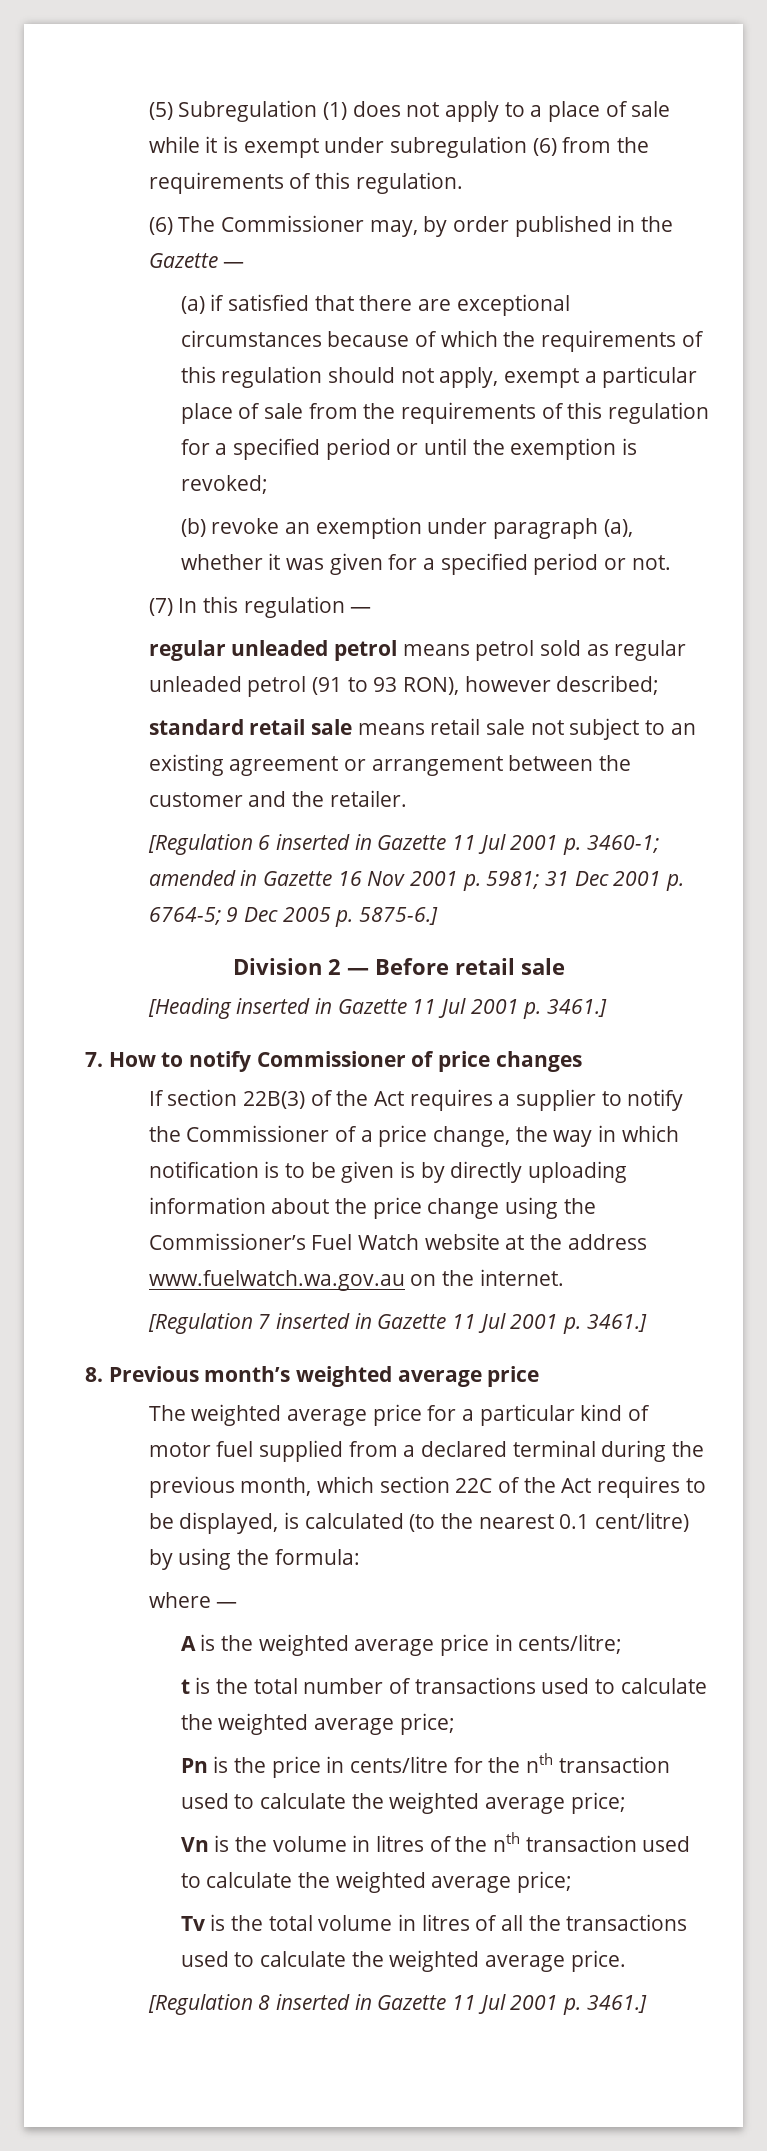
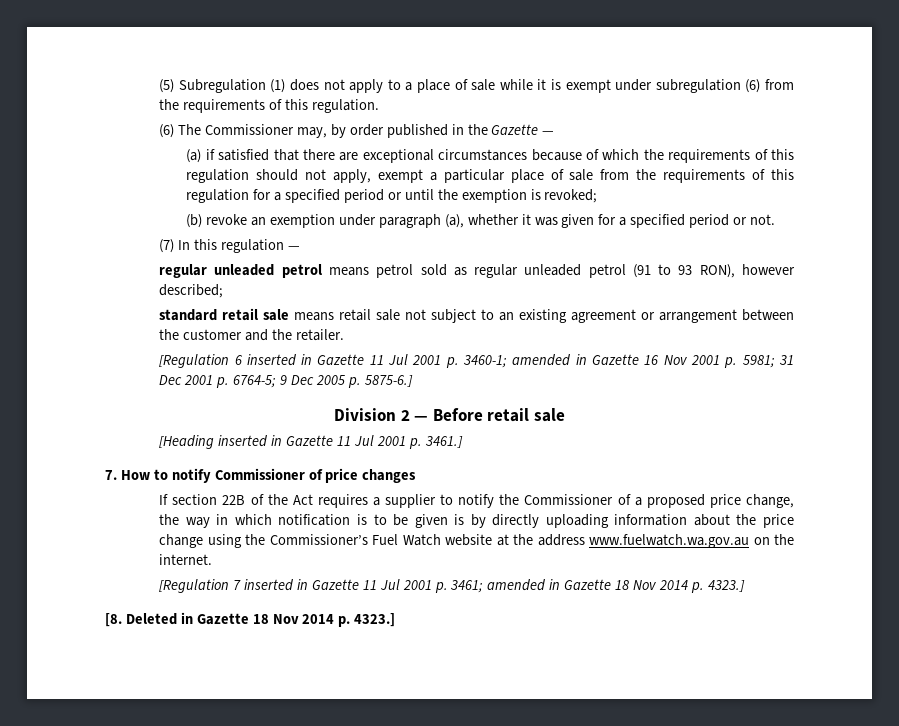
[243,1091,306,1109] 22B(3) -> [222,495,246,505] 22B
(373, 1136) none -> [646,494,705,508] proposed
[586,1314,647,1332] [85,1366,540,1387] [148,1404,651,1426] [148,1440,705,1462] [148,1476,706,1498] [148,1512,690,1534] [148,1548,360,1570] [148,1592,238,1608] [180,1634,623,1656] [180,1677,707,1694] [180,1713,455,1735] [180,1753,670,1778] [180,1792,626,1814] [180,1832,691,1852] [180,1871,572,1893] [180,1914,688,1931] [180,1950,626,1972] [147,1994,647,2015] 3461.] // 8. Previous month’s weighted average price // The weighted average price for a particular kind of motor fuel supplied from a declared terminal during the previous month, which section 22C of the Act requires to be displayed, is calculated (to the nearest 0.1 cent/litre) by using the formula: // where — // A is the weighted average price in cents/litre; // t is the total number of transactions used to calculate the weighted average price; // Pn is the price in cents/litre for the nth transaction used to calculate the weighted average price; // Vn is the volume in litres of the nth transaction used to calculate the weighted average price; // Tv is the total volume in litres of all the transactions used to calculate the weighted average price. // [Regulation 8 inserted in Gazette 11 Jul 2001 p. 3461.] -> [450,579,745,593] [105,612,396,627] 3461; amended in Gazette 18 Nov 2014 p. 4323.] // [8. Deleted in Gazette 18 Nov 2014 p. 4323.]

